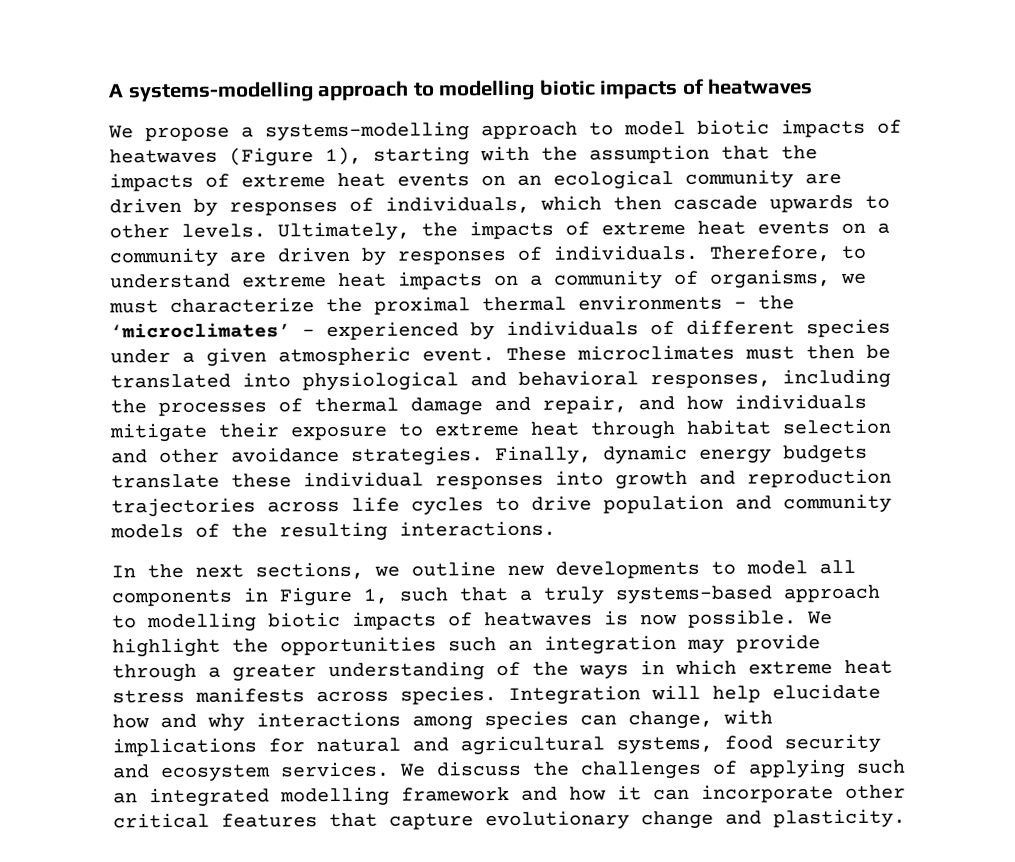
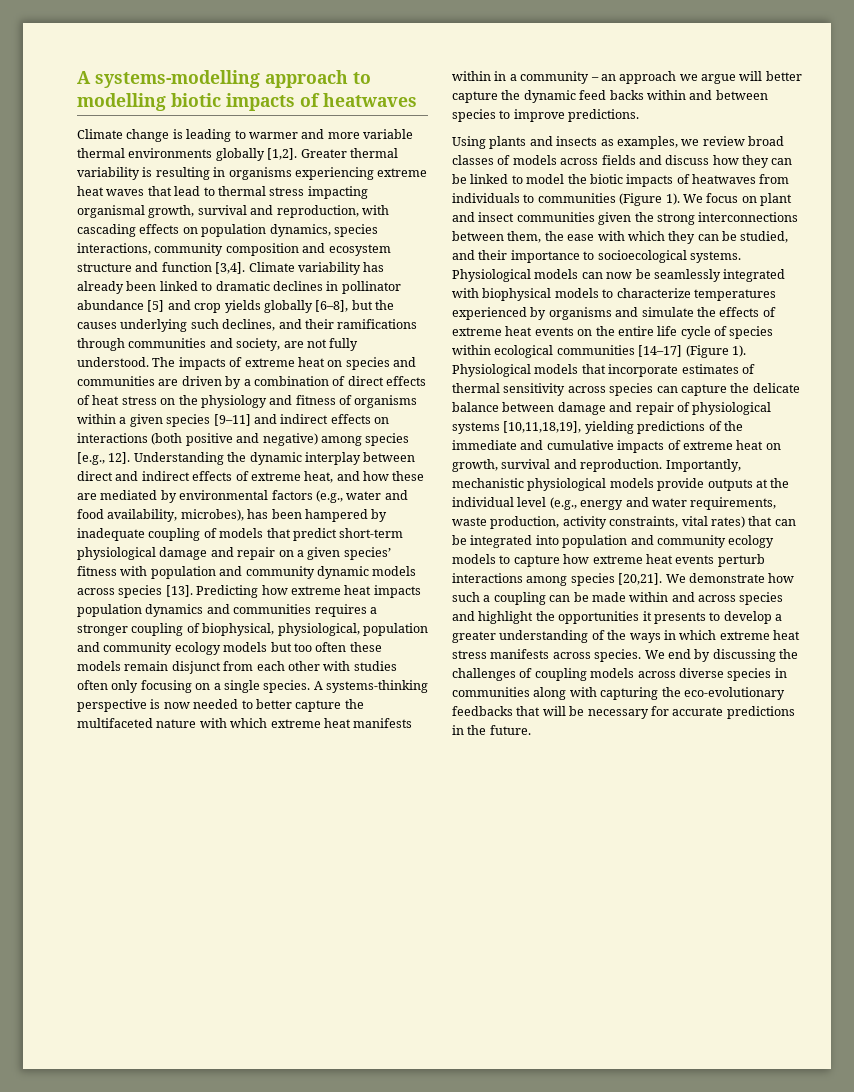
[108,118,902,142] [109,144,818,167] [109,169,842,192] [109,194,890,217] [109,220,890,242] [109,244,866,268] [110,269,867,290] [109,294,795,315] [110,318,891,341] [110,344,891,367] [110,368,891,392] [110,393,867,417] [109,418,892,443] [111,444,868,466] [111,468,892,490] [111,493,892,518] [110,520,556,542] [111,559,856,580] [111,584,881,607] [112,609,833,633] [112,634,821,658] [112,663,197,683] We propose a systems-modelling approach to model biotic impacts of heatwaves (Figure 1), starting with the assumption that the impacts of extreme heat events on an ecological community are driven by responses of individuals, which then cascade upwards to other levels. Ultimately, the impacts of extreme heat events on a community are driven by responses of individuals. Therefore, to understand extreme heat impacts on a community of organisms, we must characterize the proximal thermal environments – the ‘microclimates’ – experienced by individuals of different species under a given atmospheric event. These microclimates must then be translated into physiological and behavioral responses, including the processes of thermal damage and repair, and how individuals mitigate their exposure to extreme heat through habitat selection and other avoidance strategies. Finally, dynamic energy budgets translate these individual responses into growth and reproduction trajectories across life cycles to drive population and community models of the resulting interactions. // In the next sections, we outline new developments to model all components in Figure 1, such that a truly systems-based approach to modelling biotic impacts of heatwaves is now possible. We highlight the opportunities such an integration may provide through -> [77,129,413,142] [77,148,398,161] [77,167,428,180] [77,186,368,199] [77,205,389,218] [77,224,378,237] [77,243,391,256] [77,262,385,275] [77,281,401,294] [77,300,394,313] [77,319,418,332] [77,338,359,351] [77,357,416,370] [77,376,426,389] [77,395,418,408] [77,414,389,427] [77,433,410,446] [77,452,416,465] [77,471,425,483] [77,490,408,503] [77,509,388,522] [77,528,404,541] [77,547,391,560] [77,566,417,579] [77,585,421,598] [77,604,377,617] [77,623,428,636] [77,642,382,655] [77,661,397,674] [77,680,428,693] [77,699,364,712] [77,718,413,728] [452,71,802,84] [452,90,768,103] [452,109,640,122] [452,136,784,149] [452,155,793,168] [452,174,790,187] [452,193,792,206] [452,212,799,225] [452,231,789,244] [452,250,741,263] [452,269,786,282] [452,288,776,301] [452,307,776,320] [452,326,774,339] [452,345,746,358] [452,364,755,377] [452,383,800,396] [452,402,772,415] [452,421,743,434] [452,440,781,453] [452,459,741,472] [452,478,790,491] [452,497,777,510] [452,516,796,529] [452,535,775,548] [452,554,765,567] [452,573,795,586] [452,592,784,605] [452,611,772,624] Climate change is leading to warmer and more variable thermal environments globally [1,2]. Greater thermal variability is resulting in organisms experiencing extreme heat waves that lead to thermal stress impacting organismal growth, survival and reproduction, with cascading effects on population dynamics, species interactions, community composition and ecosystem structure and function [3,4]. Climate variability has already been linked to dramatic declines in pollinator abundance [5] and crop yields globally [6–8], but the causes underlying such declines, and their ramifications through communities and society, are not fully understood. The impacts of extreme heat on species and communities are driven by a combination of direct effects of heat stress on the physiology and fitness of organisms within a given species [9–11] and indirect effects on interactions (both positive and negative) among species [e.g., 12]. Understanding the dynamic interplay between direct and indirect effects of extreme heat, and how these are mediated by environmental factors (e.g., water and food availability, microbes), has been hampered by inadequate coupling of models that predict short-term physiological damage and repair on a given species’ fitness with population and community dynamic models across species [13]. Predicting how extreme heat impacts population dynamics and communities requires a stronger coupling of biophysical, physiological, population and community ecology models but too often these models remain disjunct from each other with studies often only focusing on a single species. A systems-thinking perspective is now needed to better capture the multifaceted nature with which extreme heat manifests within in a community – an approach we argue will better capture the dynamic feed backs within and between species to improve predictions. // Using plants and insects as examples, we review broad classes of models across fields and discuss how they can be linked to model the biotic impacts of heatwaves from individuals to communities (Figure 1). We focus on plant and insect communities given the strong interconnections between them, the ease with which they can be studied, and their importance to socioecological systems. Physiological models can now be seamlessly integrated with biophysical models to characterize temperatures experienced by organisms and simulate the effects of extreme heat events on the entire life cycle of species within ecological communities [14–17] (Figure 1). Physiological models that incorporate estimates of thermal sensitivity across species can capture the delicate balance between damage and repair of physiological systems [10,11,18,19], yielding predictions of the immediate and cumulative impacts of extreme heat on growth, survival and reproduction. Importantly, mechanistic physiological models provide outputs at the individual level (e.g., energy and water requirements, waste production, activity constraints, vital rates) that can be integrated into population and community ecology models to capture how extreme heat events perturb interactions among species [20,21]. We demonstrate how such a coupling can be made within and across species and highlight the opportunities it presents to develop
[508,683,881,705] [112,709,773,732] [112,733,881,757] [112,759,906,783] [113,784,906,808] [113,808,906,831] Integration will help elucidate how and why interactions among species can change, with implications for natural and agricultural systems, food security and ecosystem services. We discuss the challenges of applying such an integrated modelling framework and how it can incorporate other critical features that capture evolutionary change and plasticity. -> [644,649,798,662] [452,668,787,681] [452,687,785,700] [452,706,795,719] [452,725,531,735] We end by discussing the challenges of coupling models across diverse species in communities along with capturing the eco-evolutionary feedbacks that will be necessary for accurate predictions in the future.

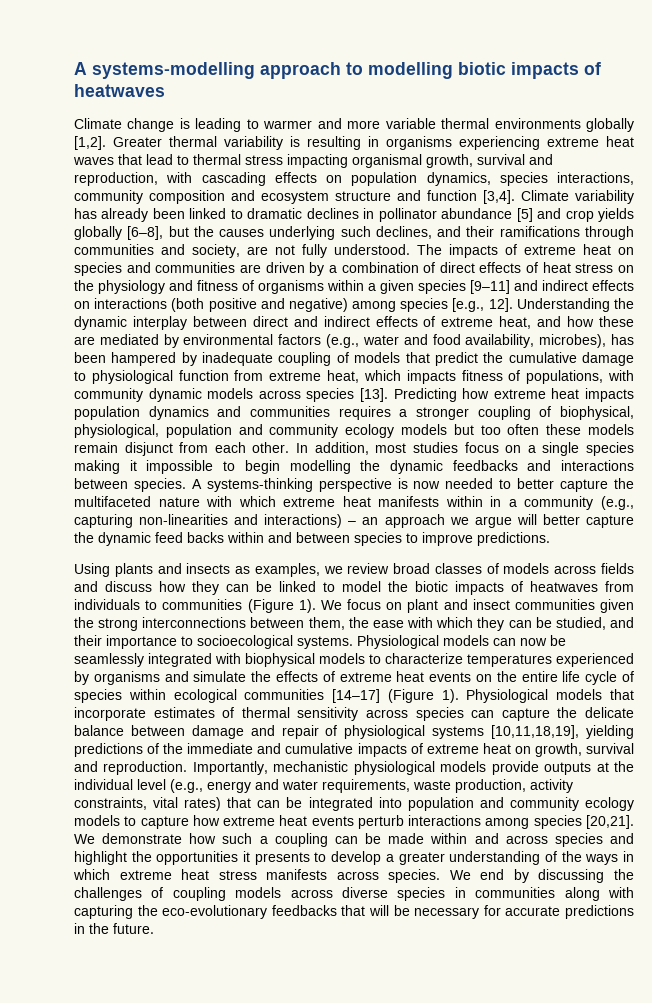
[339,528,404,538] [77,547,391,560] [77,566,243,579] short-term physiological damage and repair on a given species’ fitness with population and -> [483,352,635,366] [74,370,634,384] the cumulative damage to physiological function from extreme heat, which impacts fitness of populations, with
[287,661,397,671] [77,680,260,693] other with studies often only focusing on a single -> [252,442,635,456] [74,460,634,474] [74,478,128,489] other. In addition, most studies focus on a single species making it impossible to begin modelling the dynamic feedbacks and interactions between
(590, 77) none -> [601,496,634,510] [74,514,343,528] (e.g., capturing non-linearities and interactions)

